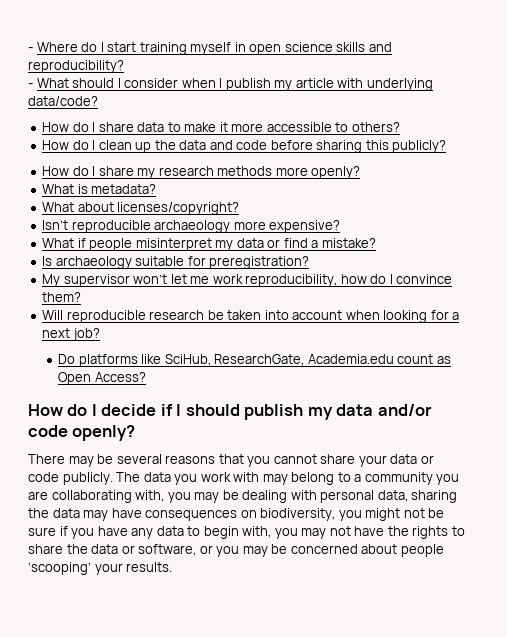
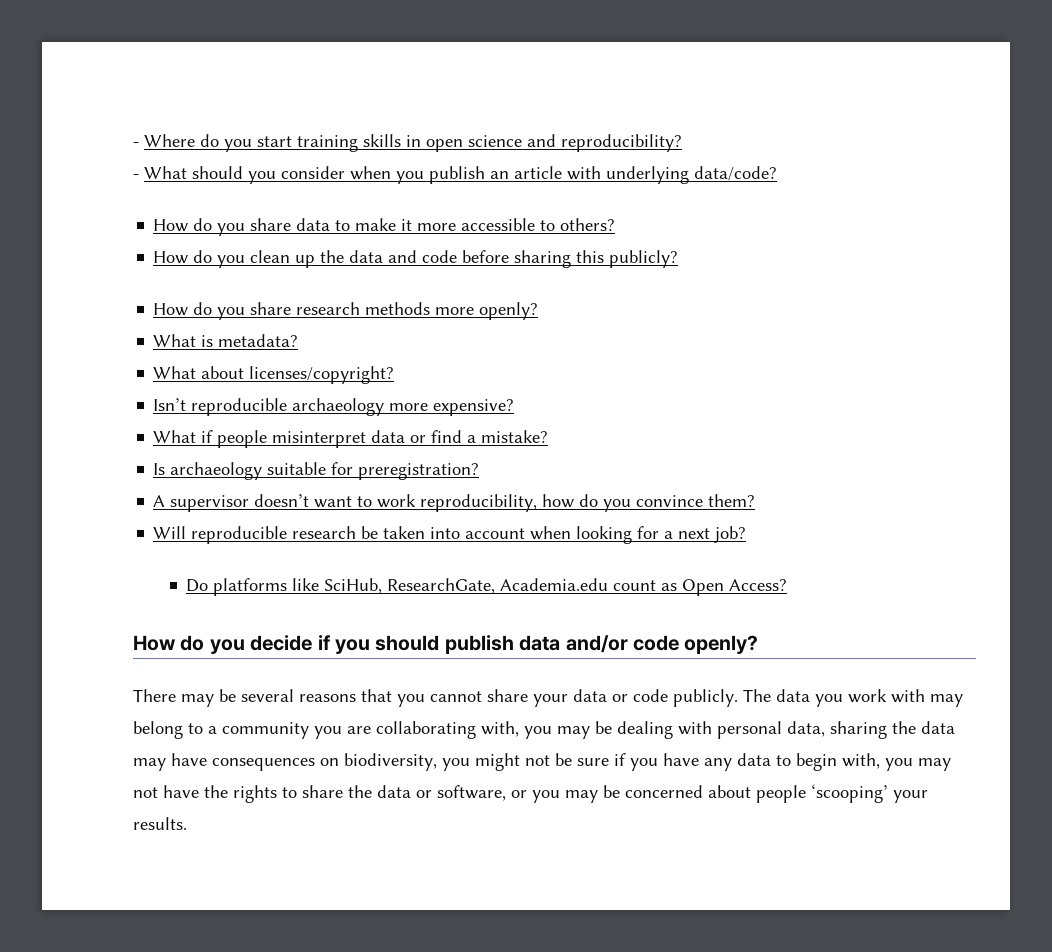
[100,42,104,52] I -> [224,139,252,152] you
[190,42,232,55] myself -> [363,134,401,147] skills
[336,42,366,52] skills -> (522, 141) none
[117,78,121,88] I -> [248,171,276,184] you
[219,78,293,91] I publish my -> [396,166,509,184] you publish an
[92,122,96,132] I -> [217,223,246,236] you
[92,140,96,150] I -> [217,255,246,268] you
[92,166,156,179] I share my -> [217,302,292,320] you share
[215,240,234,251] my -> (367, 439) none
[42,274,210,287] My supervisor won’t let me -> [153,494,373,512] A supervisor doesn’t want to
[389,274,393,284] I -> [603,499,632,512] you
[91,404,97,416] I -> [209,639,245,654] you
[176,404,182,416] I -> [335,639,370,654] you
[307,407,333,420] my -> (514, 644) none

